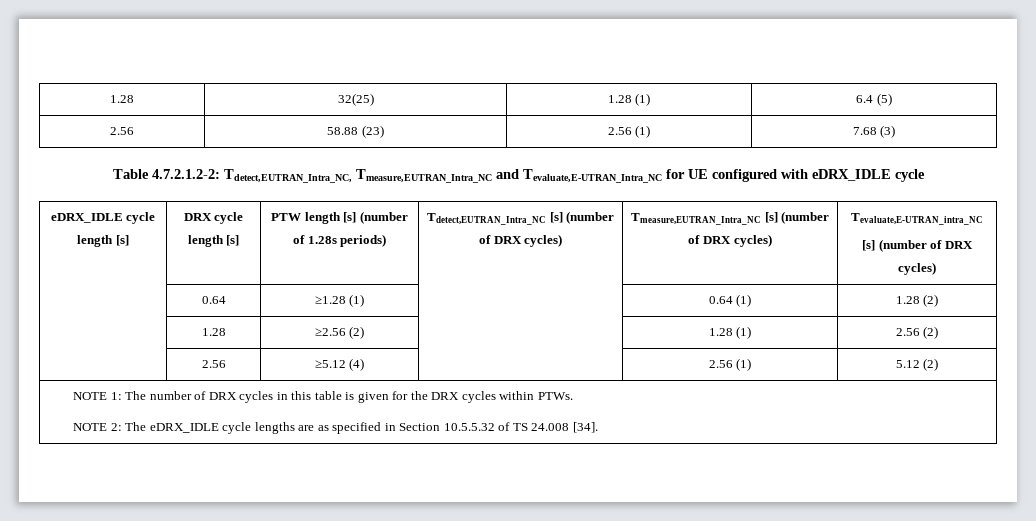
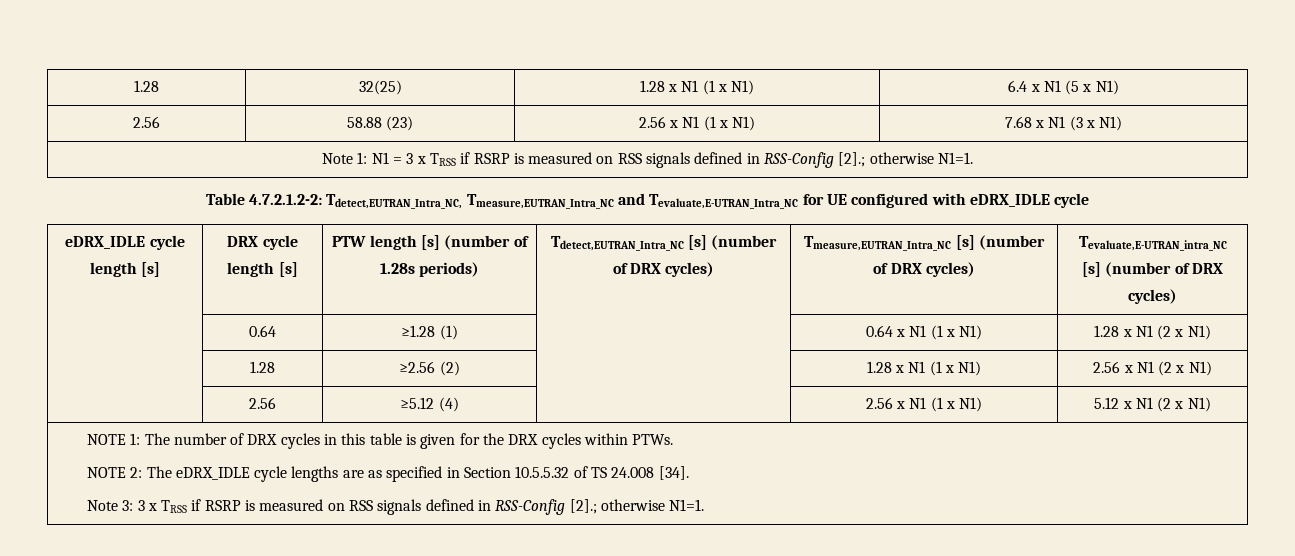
[635,93,651,106] [856,93,892,106] [110,127,134,135] [327,125,384,138] [607,125,651,138] [852,125,896,138] (1) | 6.4 (5) // 2.56 | 58.88 (23) | 2.56 (1) | 7.68 (3) -> [668,80,755,95] [1008,80,1119,95] [133,116,160,128] [346,116,414,131] [638,116,756,131] [1004,116,1123,131] [321,152,974,168] x N1 (1 x N1) | 6.4 x N1 (5 x N1) // 2.56 | 58.88 (23) | 2.56 x N1 (1 x N1) | 7.68 x N1 (3 x N1) // Note 1: N1 = 3 x TRSS if RSRP is measured on RSS signals defined in RSS-Config [2].; otherwise N1=1.
[736,294,752,307] [895,294,939,307] [201,328,226,336] [314,326,365,339] [708,326,752,339] [895,326,939,339] [201,360,226,368] [314,358,365,371] [708,358,752,371] [895,358,939,371] (1) | 1.28 (2) // | 1.28 | ≥2.56 (2) | | 1.28 (1) | 2.56 (2) // | 2.56 | ≥5.12 (4) | | 2.56 (1) | 5.12 (2) -> [896,325,983,340] [1094,325,1211,340] [250,361,275,373] [399,361,460,376] [866,361,982,376] [1093,361,1212,376] [249,397,276,409] [400,397,459,412] [865,397,983,412] [1094,397,1211,412] x N1 (1 x N1) | 1.28 x N1 (2 x N1) // | 1.28 | ≥2.56 (2) | | 1.28 x N1 (1 x N1) | 2.56 x N1 (2 x N1) // | 2.56 | ≥5.12 (4) | | 2.56 x N1 (1 x N1) | 5.12 x N1 (2 x N1)
(598, 427) none -> [86,499,705,515] // Note 3: 3 x TRSS if RSRP is measured on RSS signals defined in RSS-Config [2].; otherwise N1=1.

